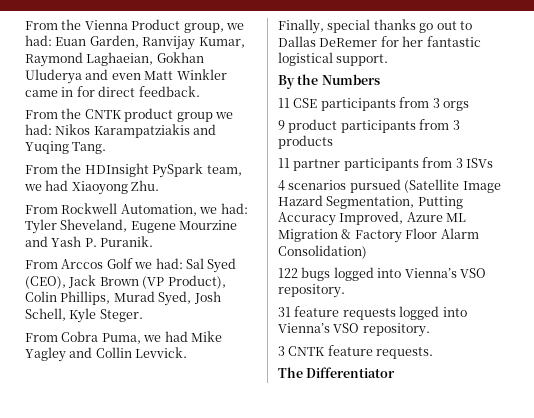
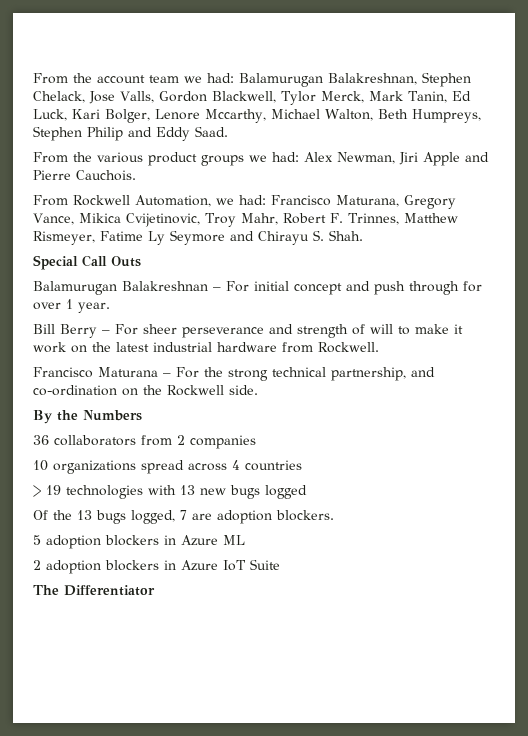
[25,19,244,33] [25,35,245,50] [25,52,204,67] [25,69,227,84] [25,86,200,97] [25,108,233,122] [25,124,217,138] [25,141,107,154] [25,163,242,178] [24,180,160,195] From the Vienna Product group, we had: Euan Garden, Ranvijay Kumar, Raymond Laghaeian, Gokhan Uluderya and even Matt Winkler came in for direct feedback. // From the CNTK product group we had: Nikos Karampatziakis and Yuqing Tang. // From the HDInsight PySpark team, we had Xiaoyong Zhu. -> [33,72,471,87] [33,91,471,105] [33,109,481,123] [33,126,228,141] [33,152,489,166] [33,170,136,181] From the account team we had: Balamurugan Balakreshnan, Stephen Chelack, Jose Valls, Gordon Blackwell, Tylor Merck, Mark Tanin, Ed Luck, Kari Bolger, Lenore Mccarthy, Michael Walton, Beth Humpreys, Stephen Philip and Eddy Saad. // From the various product groups we had: Alex Newman, Jiri Apple and Pierre Cauchois.
[25,219,238,234] [25,236,154,247] [25,258,237,273] [25,275,226,289] [25,291,221,306] [25,308,143,323] [25,331,222,344] [25,347,188,362] [278,19,472,34] [278,36,481,47] [278,52,389,66] [278,74,380,89] [278,97,469,111] [278,119,460,133] [278,135,333,149] [278,157,493,171] [278,179,501,193] [278,195,463,209] [278,211,467,226] [278,228,479,243] [278,245,367,259] [278,267,486,281] [278,284,345,298] [278,306,467,320] [278,323,430,337] [278,345,434,359] Tyler Sheveland, Eugene Mourzine and Yash P. Puranik. // From Arccos Golf we had: Sal Syed (CEO), Jack Brown (VP Product), Colin Phillips, Murad Syed, Josh Schell, Kyle Steger. // From Cobra Puma, we had Mike Yagley and Collin Levvick. // Finally, special thanks go out to Dallas DeRemer for her fantastic logistical support. // By the Numbers // 11 CSE participants from 3 orgs // 9 product participants from 3 products // 11 partner participants from 3 ISVs // 4 scenarios pursued (Satellite Image Hazard Segmentation, Putting Accuracy Improved, Azure ML Migration & Factory Floor Alarm Consolidation) // 122 bugs logged into Vienna’s VSO repository. // 31 feature requests logged into Vienna’s VSO repository. // 3 CNTK feature requests. -> [271,195,456,209] [33,213,458,227] [33,230,363,245] [33,255,141,270] [33,281,482,295] [33,299,110,313] [33,324,463,338] [33,342,379,353] [33,367,435,381] [33,385,258,396] [33,410,142,424] [33,435,256,449] [33,460,302,474] [33,485,307,499] [33,510,334,524] [33,535,245,549] [33,559,280,574] Francisco Maturana, Gregory Vance, Mikica Cvijetinovic, Troy Mahr, Robert F. Trinnes, Matthew Rismeyer, Fatime Ly Seymore and Chirayu S. Shah. // Special Call Outs // Balamurugan Balakreshnan – For initial concept and push through for over 1 year. // Bill Berry – For sheer perseverance and strength of will to make it work on the latest industrial hardware from Rockwell. // Francisco Maturana – For the strong technical partnership, and co-ordination on the Rockwell side. // By the Numbers // 36 collaborators from 2 companies // 10 organizations spread across 4 countries // > 19 technologies with 13 new bugs logged // Of the 13 bugs logged, 7 are adoption blockers. // 5 adoption blockers in Azure ML // 2 adoption blockers in Azure IoT Suite

